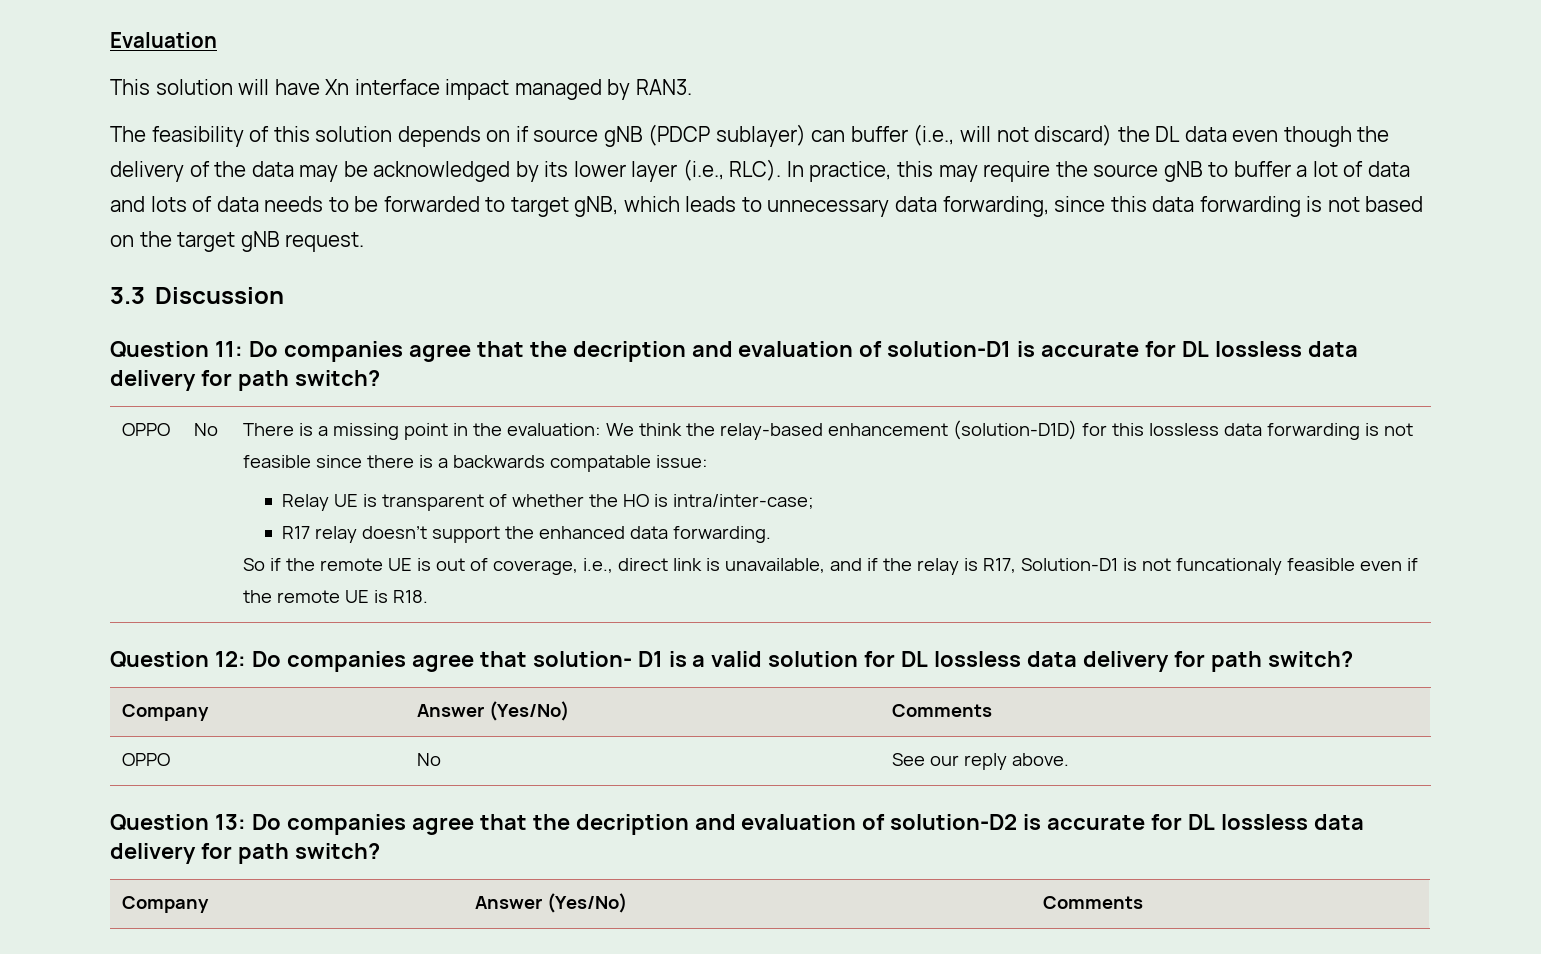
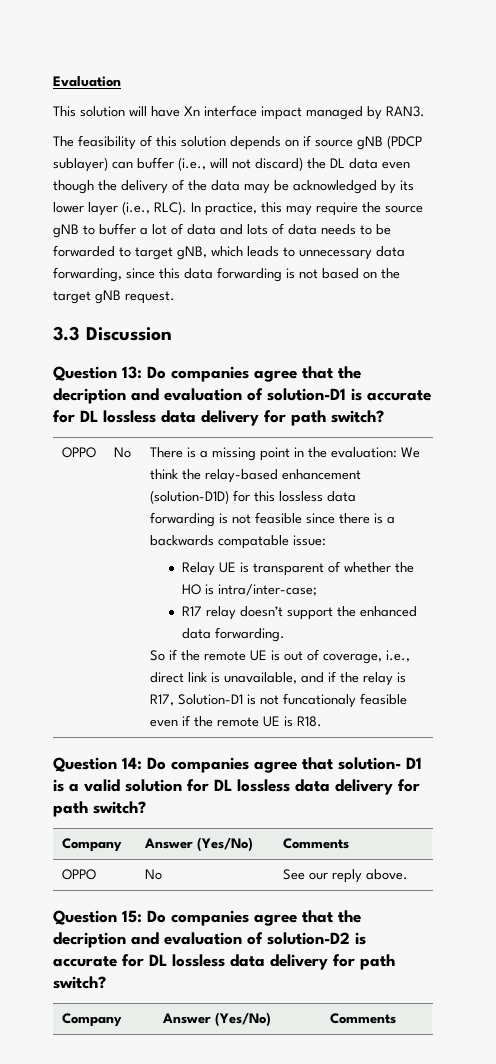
[214,341,243,357] 11: -> [122,366,142,379] 13:
[214,651,246,667] 12: -> [122,757,142,770] 14:
[214,814,246,830] 13: -> [122,910,142,923] 15:

